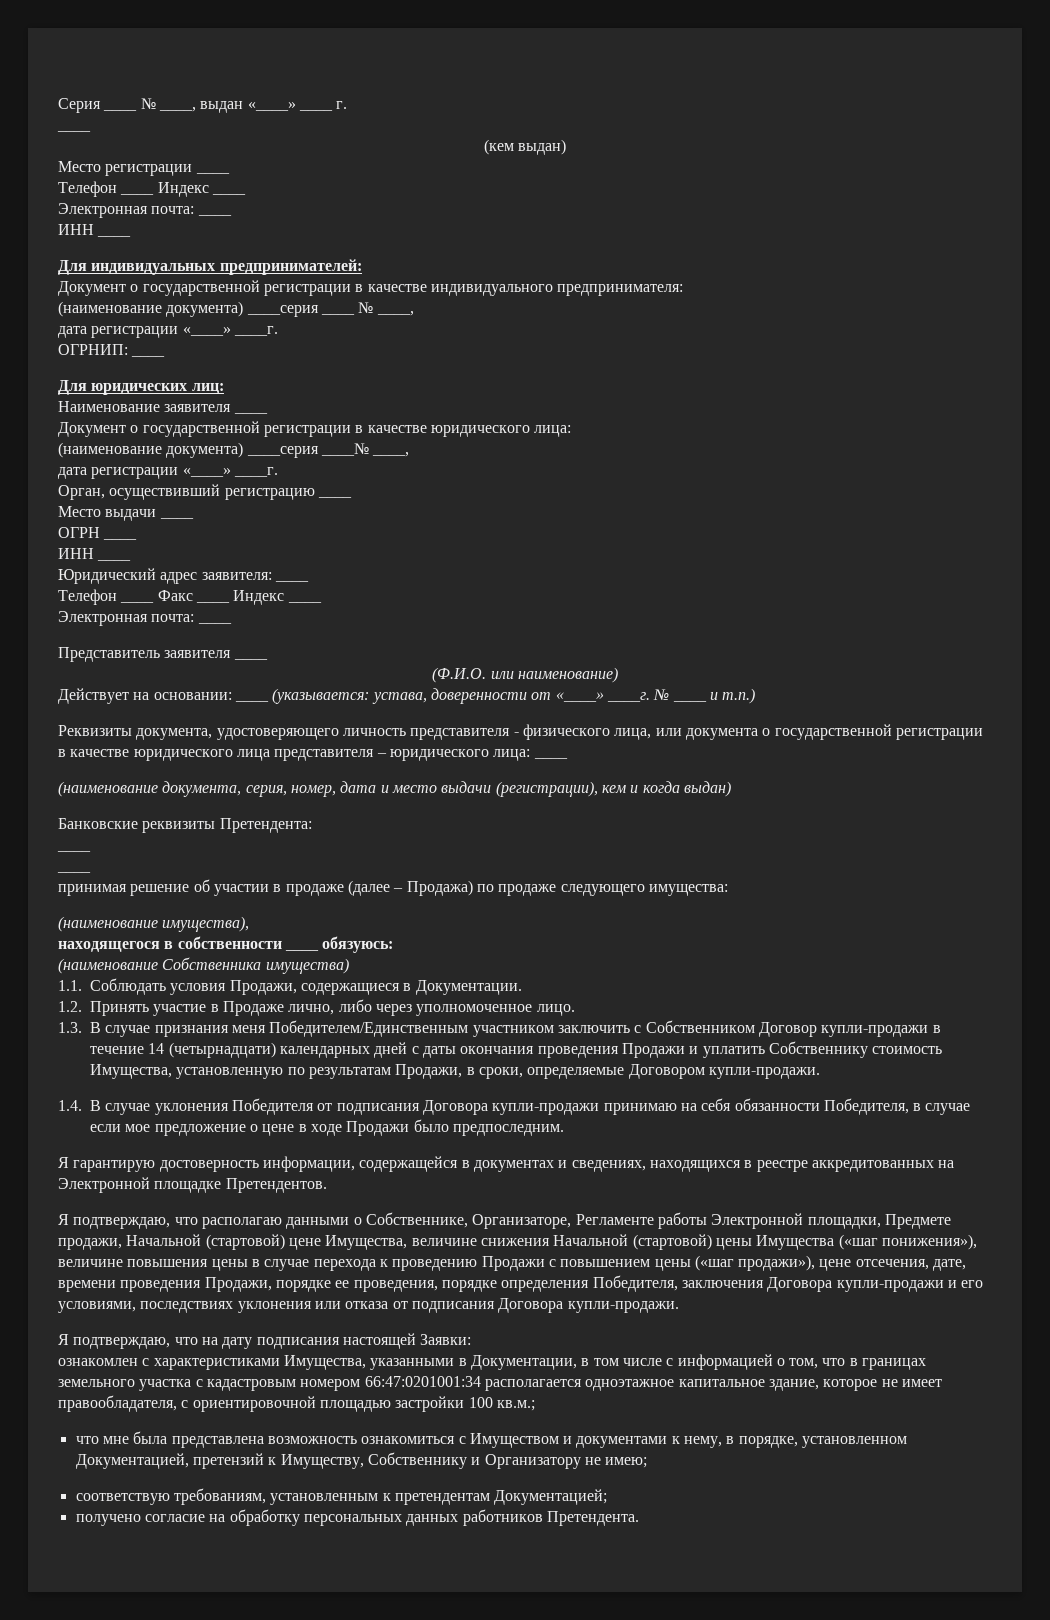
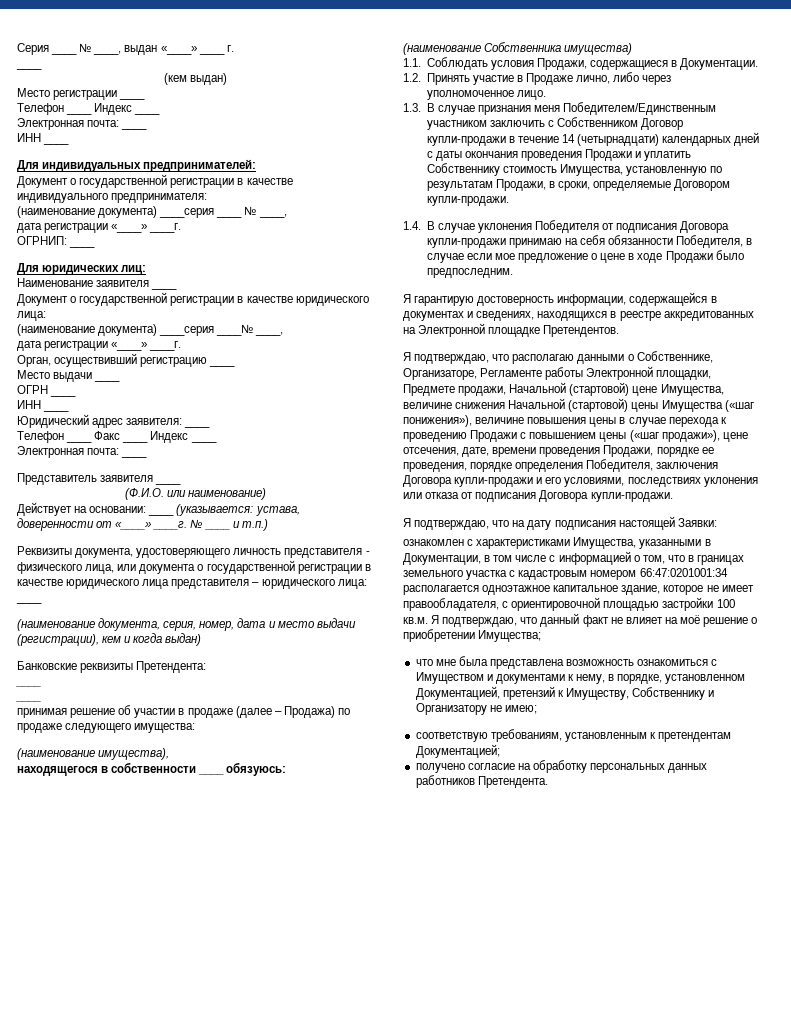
[496,1400,535,1411] кв.м.; -> [403,613,758,627] [403,629,542,642] кв.м. Я подтверждаю, что данный факт не влияет на моё решение о приобретении Имущества;

